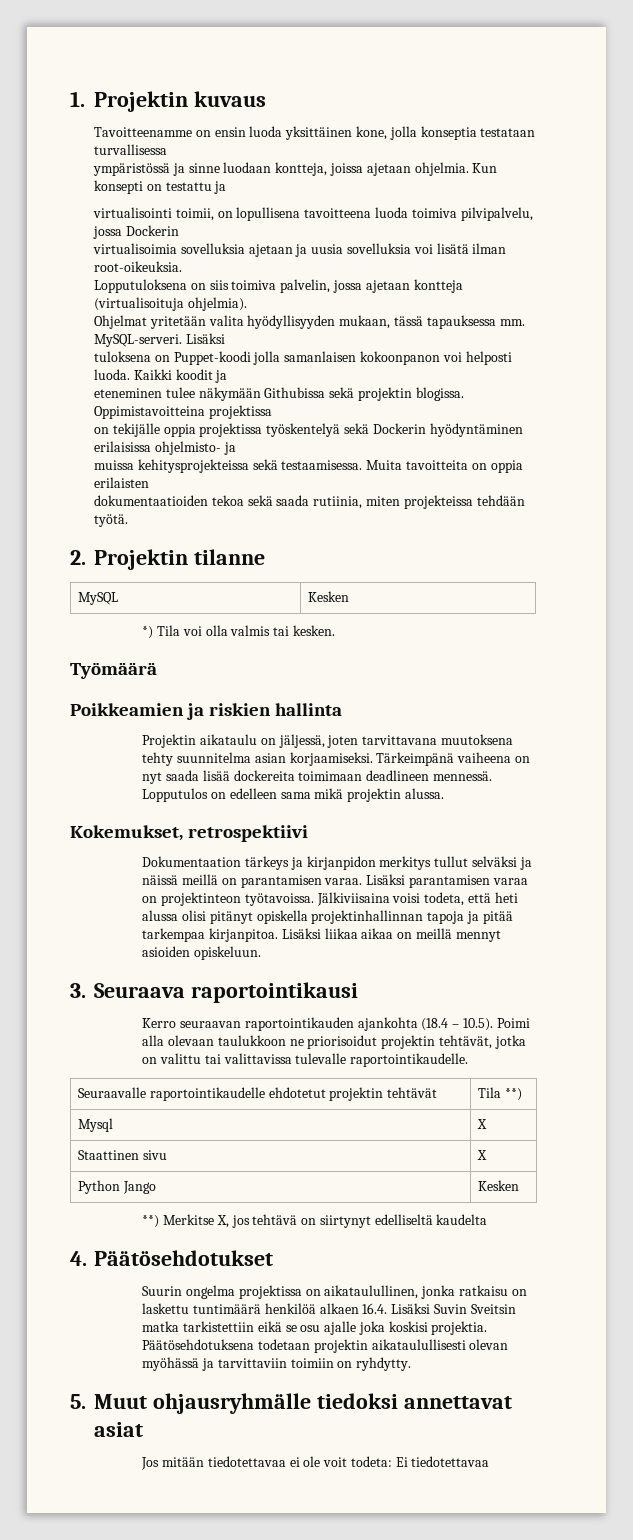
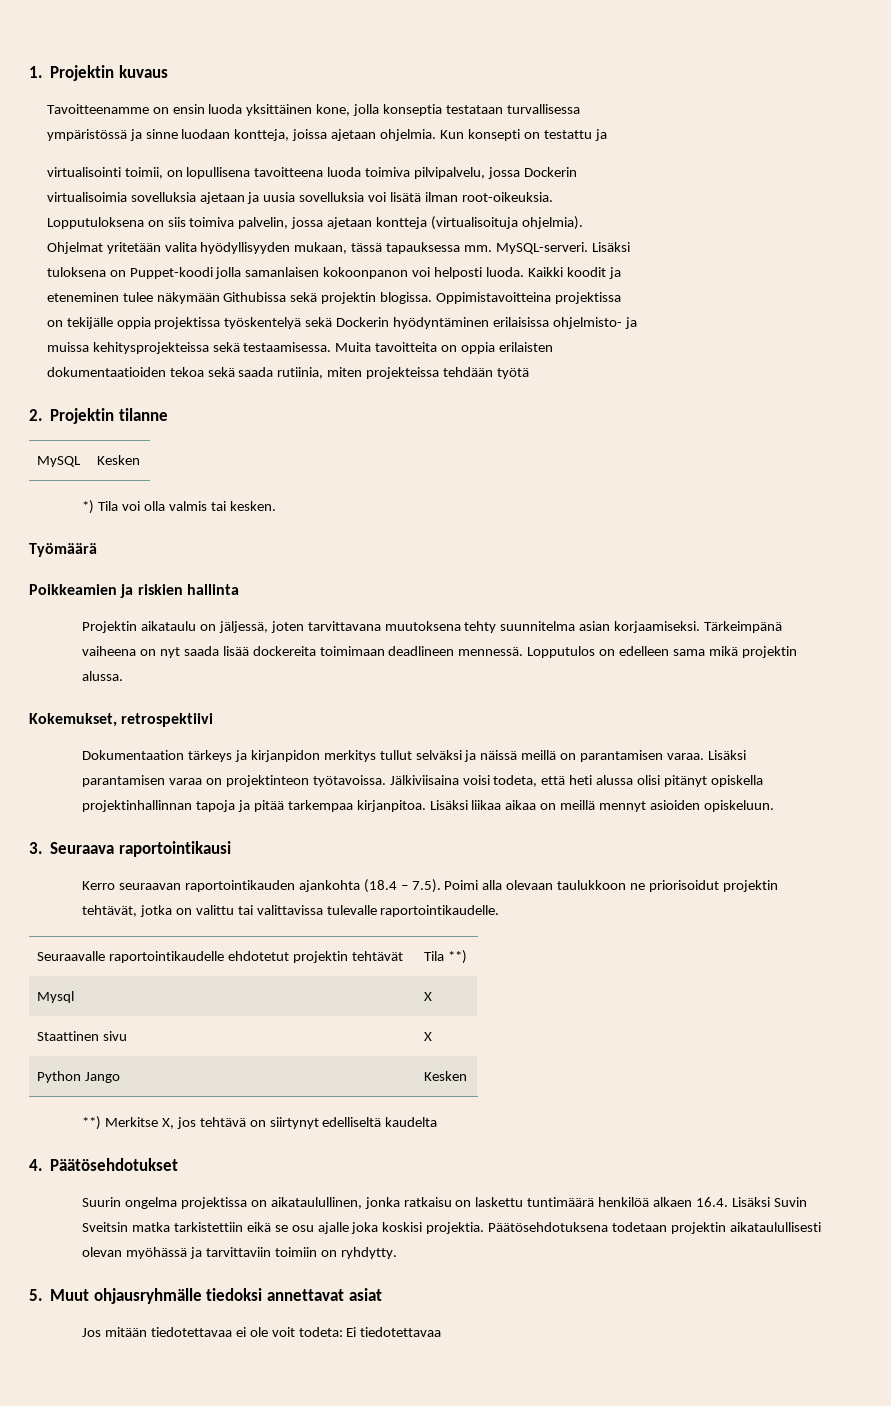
[94,514,129,527] työtä. -> [496,368,529,379] työtä
[462,1018,493,1031] 10.5). -> [411,879,441,893] 7.5).

